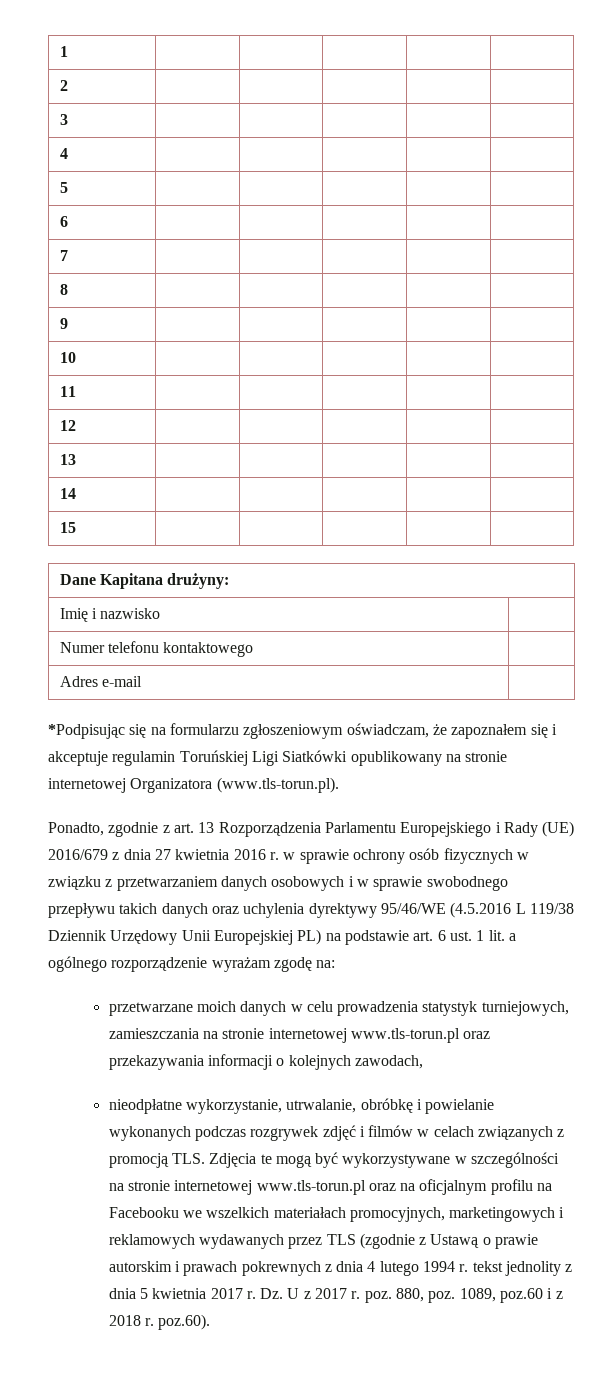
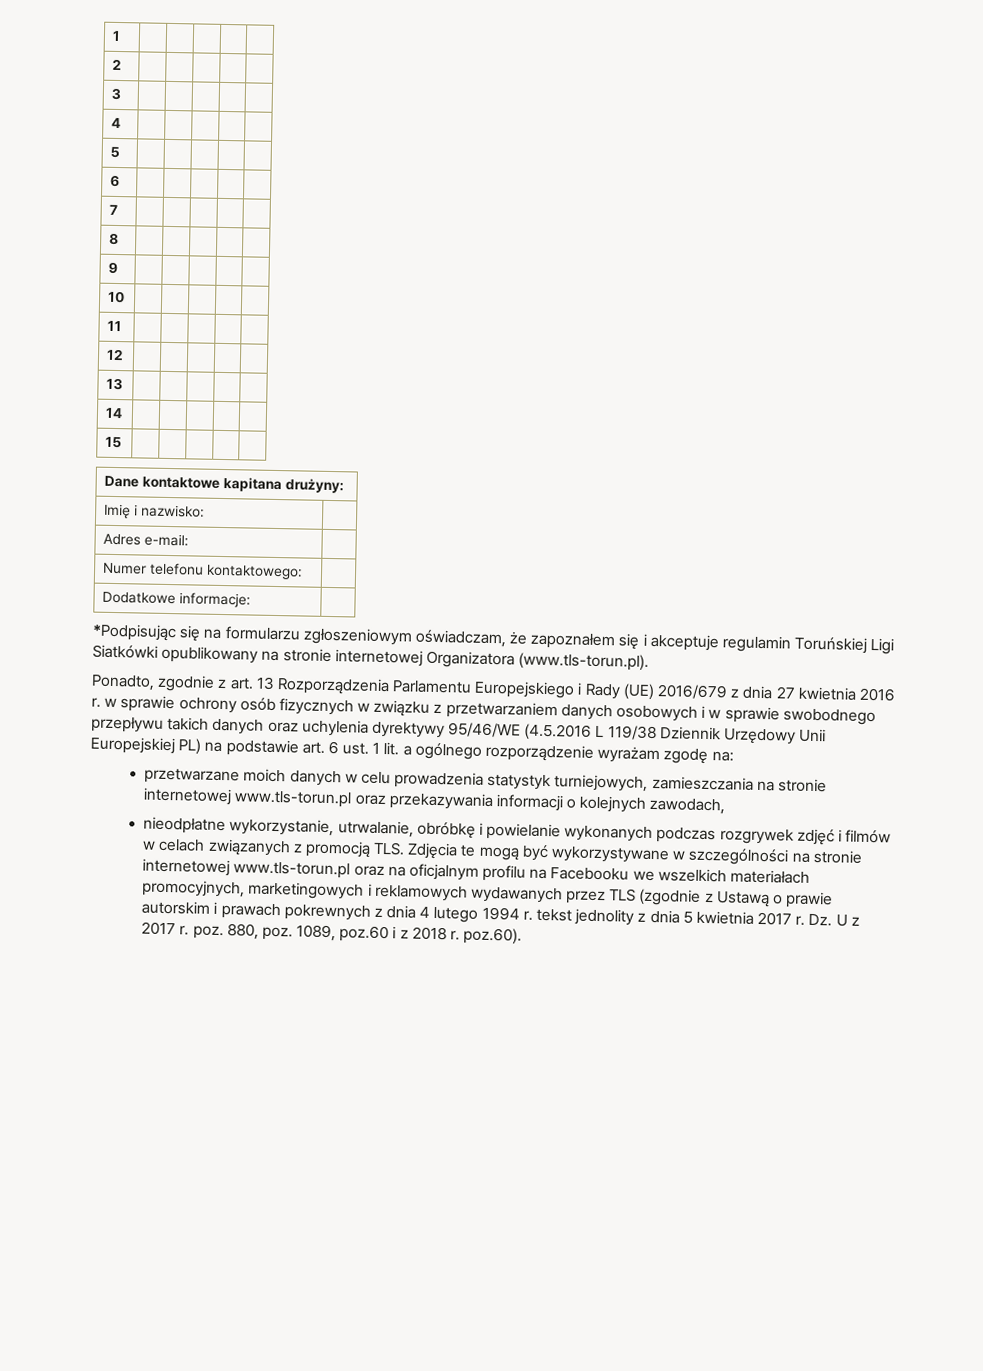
[100,573,164,589] Kapitana -> [142,476,283,493] kontaktowe kapitana
[100,608,161,619] nazwisko -> [141,504,206,518] [103,533,190,547] nazwisko: | // Adres e-mail:
[163,642,254,657] [59,676,143,687] kontaktowego | // Adres e-mail -> [206,564,304,580] [102,591,252,608] kontaktowego: | // Dodatkowe informacje:

